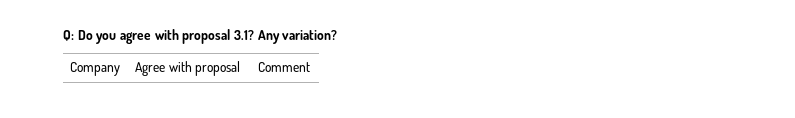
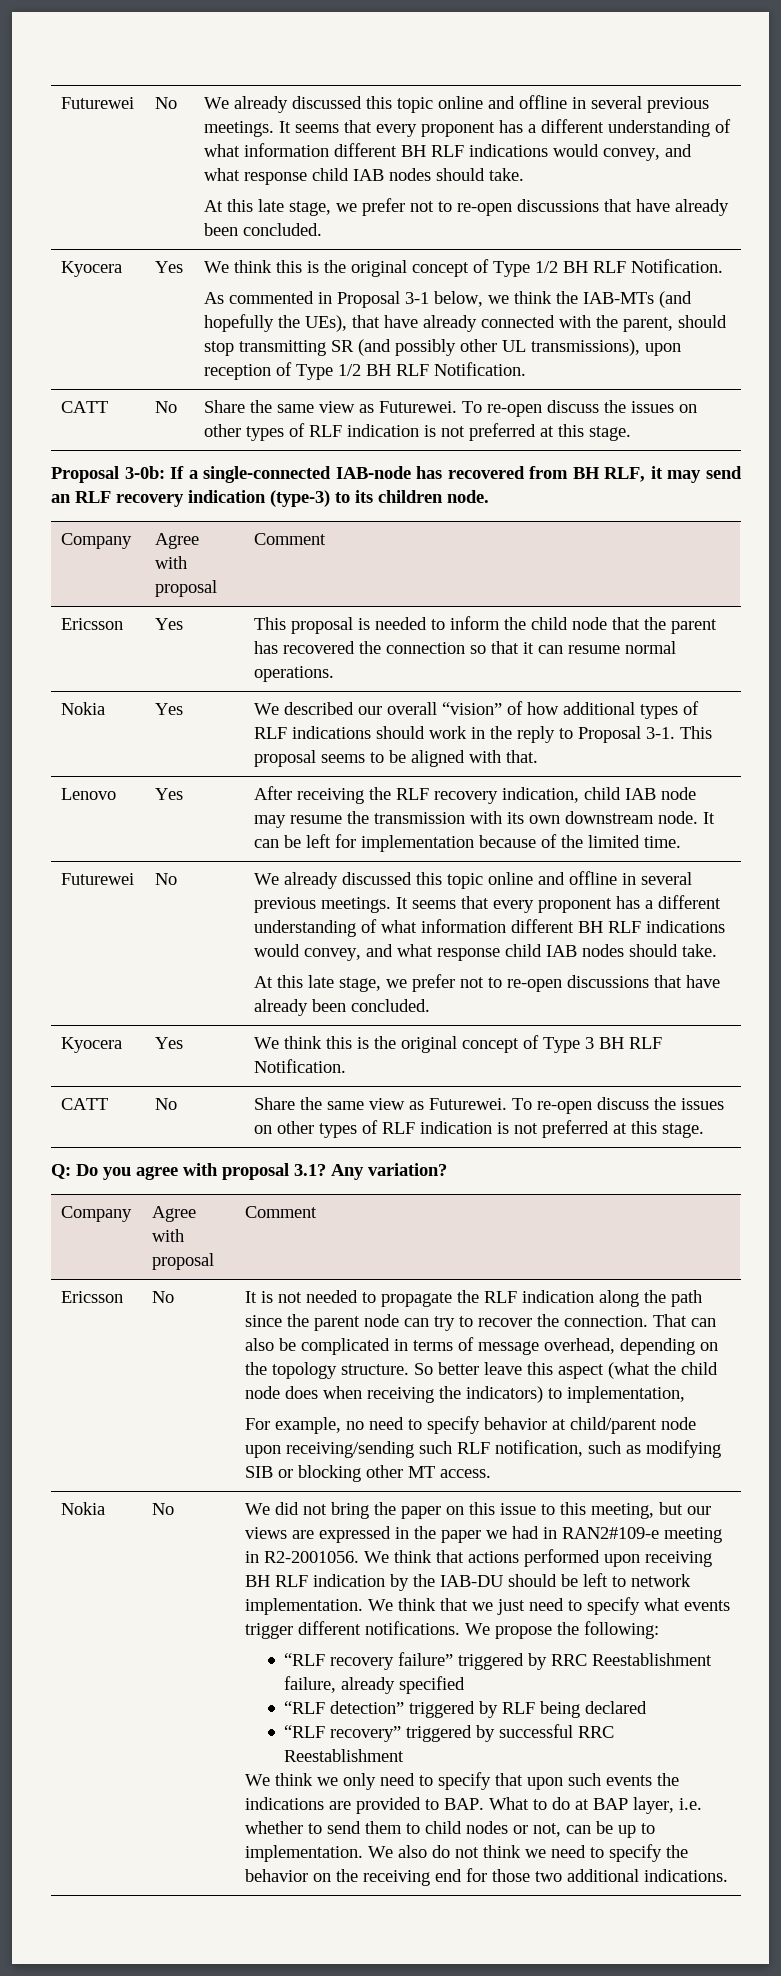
(63, 35) none -> [61,97,135,109] [155,97,178,109] [204,95,710,113] [204,119,732,137] [204,143,693,161] [204,168,525,185] [204,198,730,216] [204,223,323,236] [61,261,123,277] [155,261,184,273] [204,259,724,277] [204,291,693,308] [204,314,728,332] [204,339,682,356] [204,362,527,380] [61,401,109,413] [155,401,178,413] [204,400,698,417] [204,423,632,441] [51,466,743,483] [51,490,489,507] [61,533,133,549] [155,533,200,549] [155,556,188,569] [155,580,218,597] [254,533,327,545] [61,618,124,630] [155,618,184,630] [254,616,718,634] [254,641,677,654] [254,666,335,682] [61,702,106,715] [155,703,184,715] [254,701,700,719] [254,726,713,743] [254,750,539,767] [61,788,117,800] [155,788,184,800] [254,786,697,804] [254,811,716,828] [254,834,682,852] [61,873,135,885] [155,873,178,885] [254,871,693,889] [254,895,722,913] [254,919,726,937] [254,944,718,961] [254,974,721,992] [254,999,431,1016] [61,1037,123,1053] [155,1037,184,1049] [254,1035,663,1053] [254,1059,347,1073] [61,1098,109,1110] [155,1098,178,1110] [254,1097,725,1114] [254,1120,705,1138] Futurewei | No | We already discussed this topic online and offline in several previous meetings. It seems that every proponent has a different understanding of what information different BH RLF indications would convey, and what response child IAB nodes should take. // At this late stage, we prefer not to re-open discussions that have already been concluded. // Kyocera | Yes | We think this is the original concept of Type 1/2 BH RLF Notification. // As commented in Proposal 3-1 below, we think the IAB-MTs (and hopefully the UEs), that have already connected with the parent, should stop transmitting SR (and possibly other UL transmissions), upon reception of Type 1/2 BH RLF Notification. // CATT | No | Share the same view as Futurewei. To re-open discuss the issues on other types of RLF indication is not preferred at this stage. // Proposal 3-0b: If a single-connected IAB-node has recovered from BH RLF, it may send an RLF recovery indication (type-3) to its children node. // Company | Agree with proposal | Comment // Ericsson | Yes | This proposal is needed to inform the child node that the parent has recovered the connection so that it can resume normal operations. // Nokia | Yes | We described our overall “vision” of how additional types of RLF indications should work in the reply to Proposal 3-1. This proposal seems to be aligned with that. // Lenovo | Yes | After receiving the RLF recovery indication, child IAB node may resume the transmission with its own downstream node. It can be left for implementation because of the limited time. // Futurewei | No | We already discussed this topic online and offline in several previous meetings. It seems that every proponent has a different understanding of what information different BH RLF indications would convey, and what response child IAB nodes should take. // At this late stage, we prefer not to re-open discussions that have already been concluded. // Kyocera | Yes | We think this is the original concept of Type 3 BH RLF Notification. // CATT | No | Share the same view as Futurewei. To re-open discuss the issues on other types of RLF indication is not preferred at this stage. //
(311, 67) none -> [61,1291,124,1303] [152,1291,175,1303] [245,1290,703,1307] [245,1314,717,1331] [245,1337,719,1355] [245,1362,719,1379] [245,1386,686,1403] [245,1416,697,1434] [245,1440,722,1458] [245,1465,492,1482] [61,1502,106,1515] [152,1503,175,1515] [245,1502,712,1519] [245,1526,723,1543] [245,1549,713,1567] [245,1573,692,1591] [245,1597,731,1615] [245,1621,660,1639] [284,1652,713,1670] [284,1676,466,1694] [284,1701,648,1718] [284,1724,615,1742] [284,1749,405,1762] [245,1772,680,1790] [245,1797,703,1814] [245,1821,656,1838] [245,1844,689,1862] [245,1868,729,1886] // Ericsson | No | It is not needed to propagate the RLF indication along the path since the parent node can try to recover the connection. That can also be complicated in terms of message overhead, depending on the topology structure. So better leave this aspect (what the child node does when receiving the indicators) to implementation, // For example, no need to specify behavior at child/parent node upon receiving/sending such RLF notification, such as modifying SIB or blocking other MT access. // Nokia | No | We did not bring the paper on this issue to this meeting, but our views are expressed in the paper we had in RAN2#109-e meeting in R2-2001056. We think that actions performed upon receiving BH RLF indication by the IAB-DU should be left to network implementation. We think that we just need to specify what events trigger different notifications. We propose the following: // “RLF recovery failure” triggered by RRC Reestablishment failure, already specified // “RLF detection” triggered by RLF being declared // “RLF recovery” triggered by successful RRC Reestablishment // We think we only need to specify that upon such events the indications are provided to BAP. What to do at BAP layer, i.e. whether to send them to child nodes or not, can be up to implementation. We also do not think we need to specify the behavior on the receiving end for those two additional indications.

